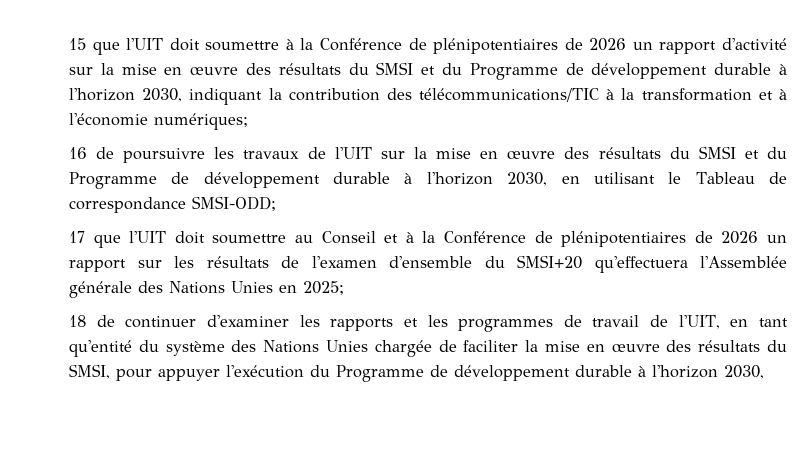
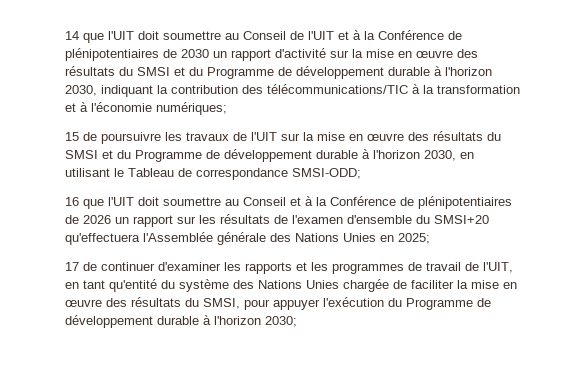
[69,38,627,55] 15 que l'UIT doit soumettre à la Conférence de plénipotentiaires de 2026 -> [65,30,462,43] [65,48,209,61] 14 que l'UIT doit soumettre au Conseil de l'UIT et à la Conférence de plénipotentiaires de 2030
[69,147,87,159] 16 -> [65,132,79,141] 15
[69,231,85,243] 17 -> [65,197,79,206] 16
[69,315,86,327] 18 -> [65,262,79,271] 17
[724,365,764,379] 2030, -> [265,316,297,327] 2030;

